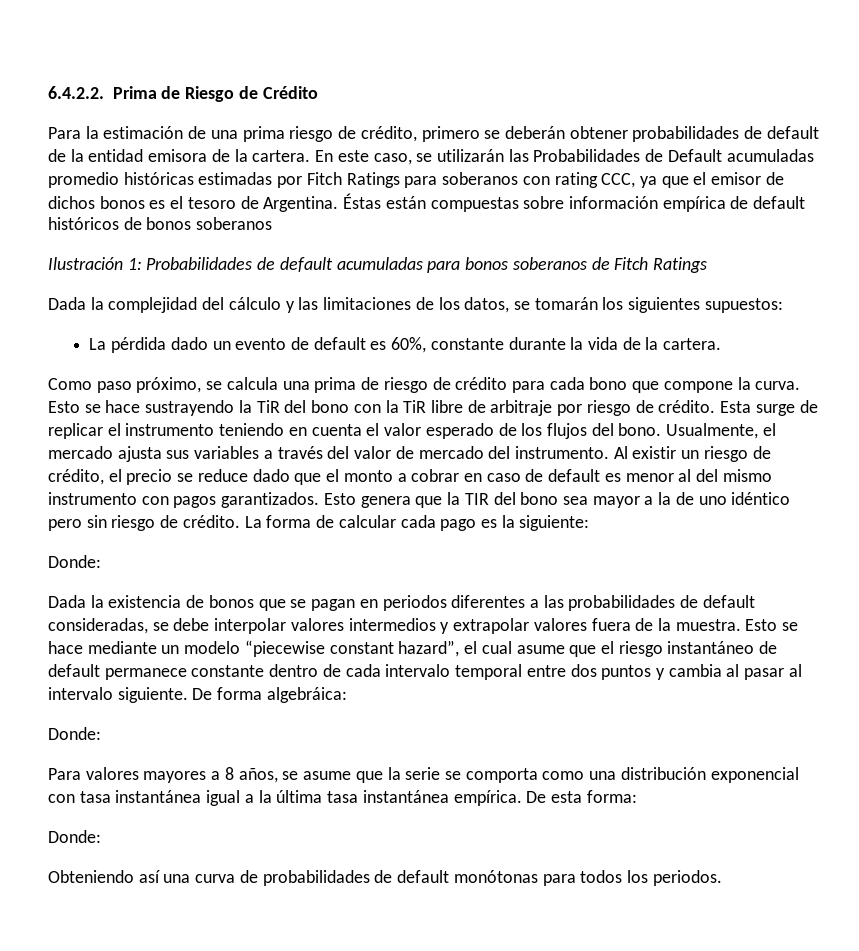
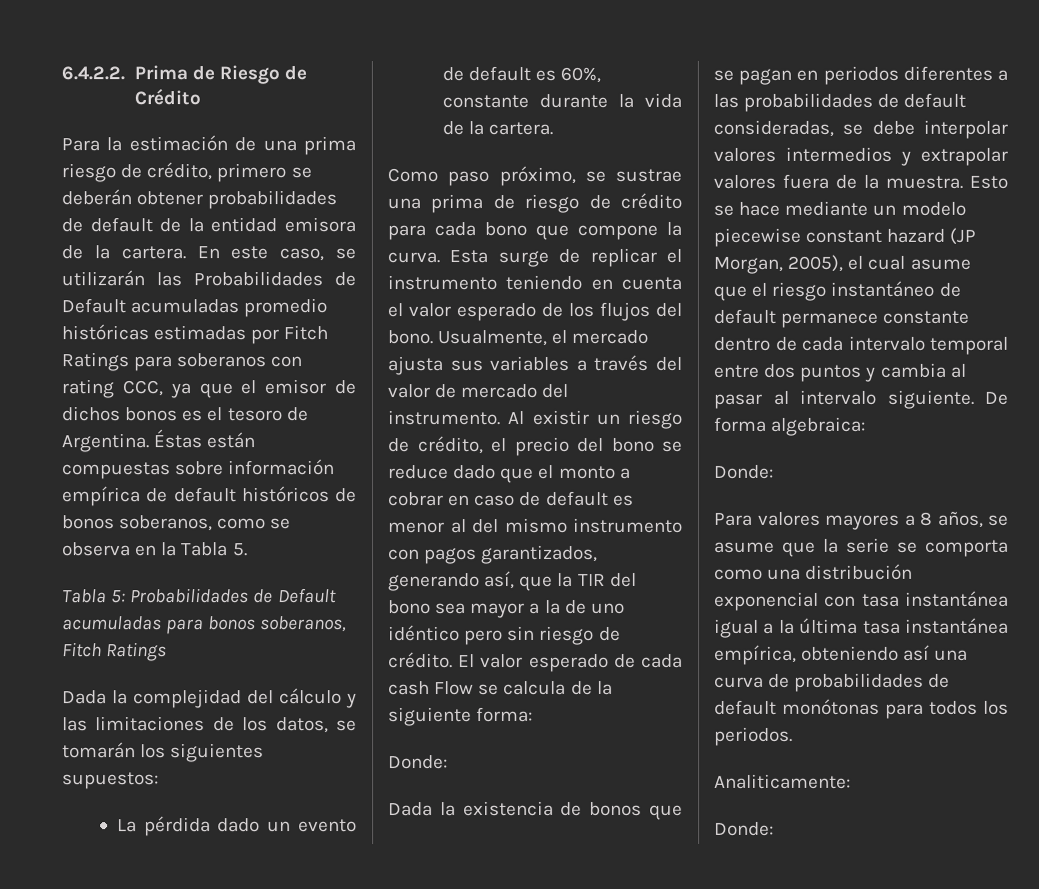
[196,217,273,230] [48,257,333,272] soberanos // Ilustración 1: Probabilidades de default -> [119,515,292,532] [62,542,248,557] [62,588,337,604] soberanos, como se observa en la Tabla 5. // Tabla 5: Probabilidades de Default
[512,257,610,270] soberanos de -> [260,616,348,633] soberanos,
[226,377,278,390] calcula -> [615,168,682,182] sustrae
[48,400,716,416] Esto se hace sustrayendo la TiR del bono con la TiR libre de arbitraje por riesgo de crédito. -> (440, 258) none
(173, 477) none -> [576,437,655,452] del bono
[221,492,411,508] garantizados. Esto genera -> [481,544,599,565] [388,571,516,592] garantizados, generando así,
[244,515,590,531] La forma de calcular cada pago es la siguiente: -> [458,653,683,672] [388,680,613,696] [388,706,534,727] El valor esperado de cada cash Flow se calcula de la siguiente forma:
[244,640,460,657] “piecewise constant hazard”, -> [713,227,977,247] [713,254,844,274] piecewise constant hazard (JP Morgan, 2005),
[266,687,347,703] algebráica: -> [770,416,866,436] algebraica:
[453,790,637,806] [48,830,101,843] [48,870,134,883] empírica. De esta forma: // Donde: // Obteniendo -> [714,644,900,665] empírica, obteniendo
(722, 878) none -> [714,773,851,789] [714,821,774,836] // Analiticamente: // Donde:

